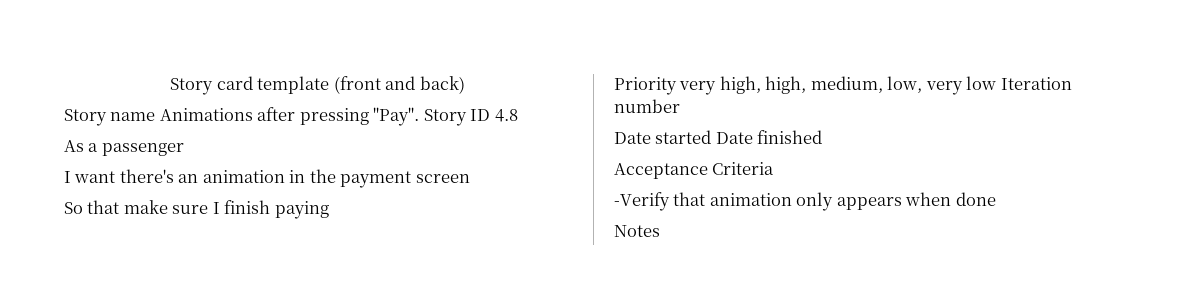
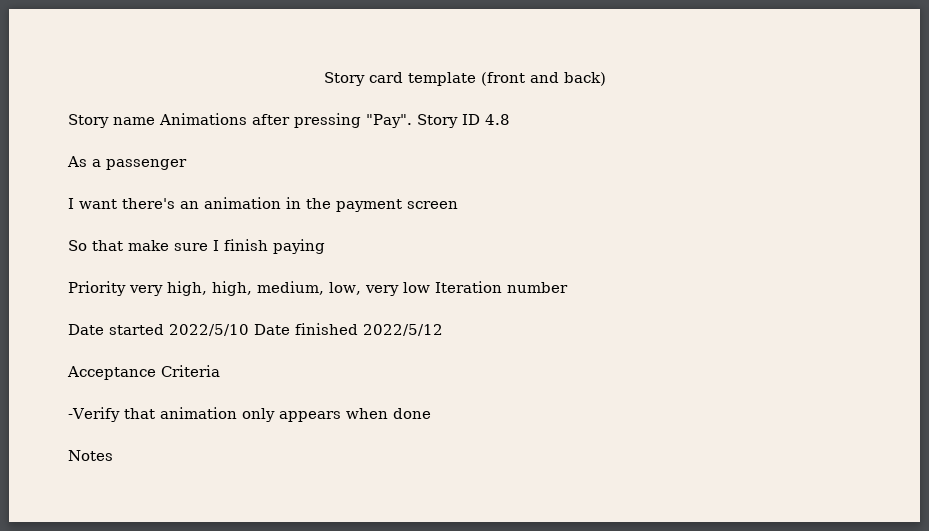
(712, 137) none -> [169,324,249,336] 2022/5/10
(823, 137) none -> [363,324,443,336] 2022/5/12

